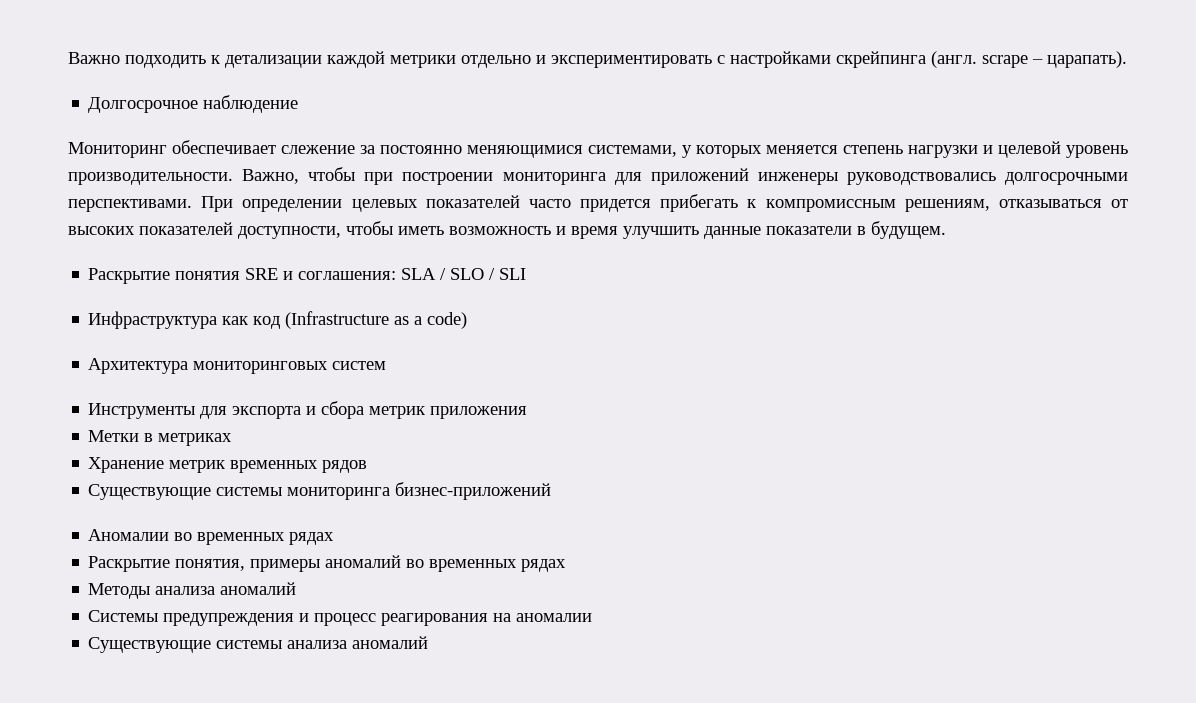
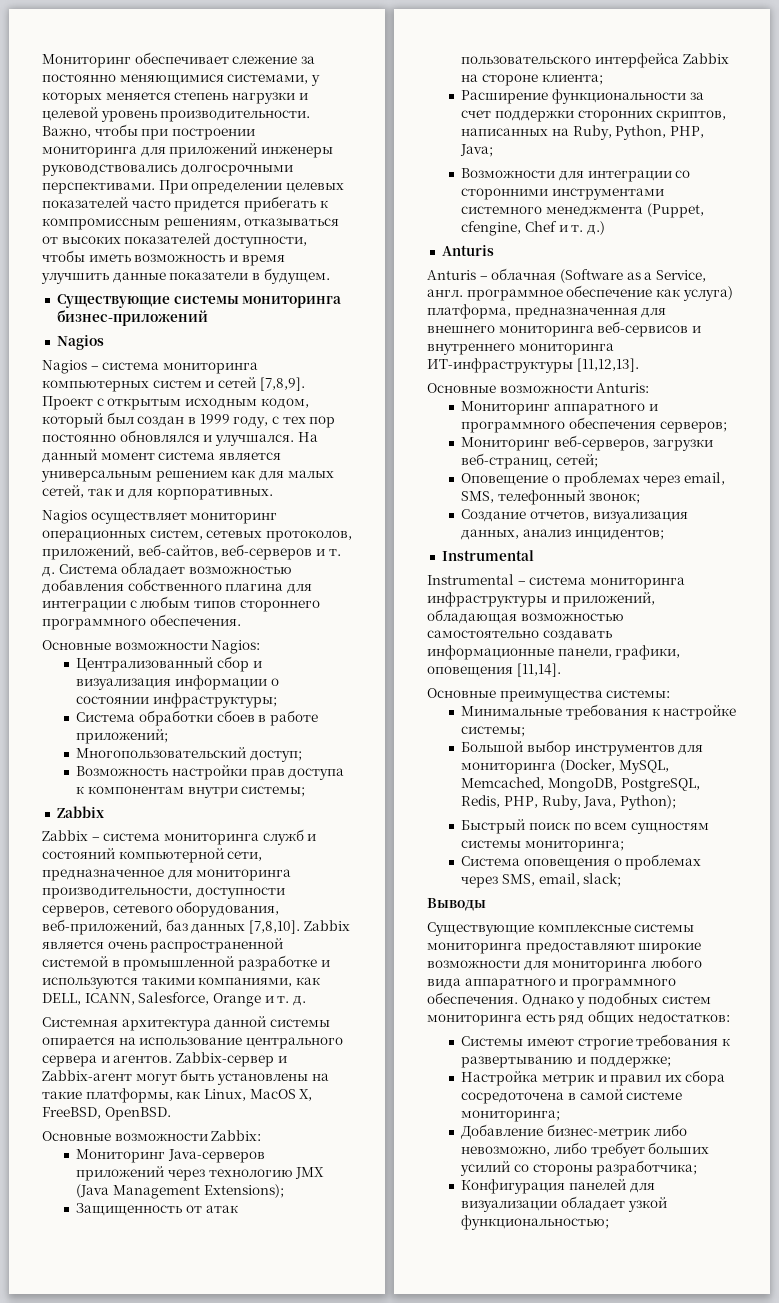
[68,51,1127,68] [88,95,299,113] Важно подходить к детализации каждой метрики отдельно и экспериментировать с настройками скрейпинга (англ. scrape – царапать). // Долгосрочное наблюдение // -> (42, 61) none
[88,268,527,284] [88,311,468,329] [88,358,387,374] [88,401,528,419] [88,430,233,446] [88,457,368,473] [88,482,552,500] [88,529,335,545] [88,555,567,572] [88,582,297,599] [88,610,593,626] [88,636,429,653] Раскрытие понятия SRE и соглашения: SLA / SLO / SLI // Инфраструктура как код (Infrastructure as a code) // Архитектура мониторинговых систем // Инструменты для экспорта и сбора метрик приложения // Метки в метриках // Хранение метрик временных рядов // Существующие системы мониторинга бизнес-приложений // Аномалии во временных рядах // Раскрытие понятия, примеры аномалий во временных рядах // Методы анализа аномалий // Системы предупреждения и процесс реагирования на аномалии // Существующие системы анализа аномалий -> [56,294,342,308] [56,310,208,326] [56,335,104,350] [42,360,258,374] [42,377,305,392] [42,396,309,410] [42,412,336,428] [42,430,318,446] [42,449,281,463] [41,470,334,482] [42,485,273,500] [42,510,278,524] [42,530,352,542] [42,544,341,560] [42,562,292,577] [42,579,312,594] [42,596,320,612] [42,614,241,630] [42,640,261,654] [76,656,262,672] [76,675,279,690] [76,693,277,708] [76,710,318,726] [76,729,169,744] [76,747,302,762] [76,765,345,780] [76,786,306,798] [56,806,104,818] [42,829,317,845] [42,848,263,863] [42,869,292,881] [42,887,285,899] [42,901,280,917] [42,919,350,935] [42,938,284,953] [42,955,330,971] [42,977,320,989] [42,992,306,1007] [42,1016,330,1031] [42,1037,343,1049] [42,1052,287,1067] [42,1069,329,1085] [42,1088,313,1103] [42,1107,171,1121] [42,1130,262,1141] [76,1149,265,1163] [76,1166,325,1181] [76,1184,284,1199] [76,1203,238,1216] [461,53,729,68] [461,74,603,86] [461,89,704,104] [461,110,727,122] [461,125,704,140] [460,144,494,157] [461,168,691,182] [461,188,664,200] [461,203,704,218] [461,221,605,236] [441,245,494,256] [427,268,706,283] [427,285,733,301] [427,304,667,319] [427,321,701,337] [427,343,614,355] [427,358,639,373] [427,383,650,393] [461,401,658,415] [461,417,727,433] [461,435,713,451] [461,453,598,469] [461,471,725,487] [461,490,640,505] [461,509,688,523] [461,529,664,540] [441,550,534,561] [427,574,685,589] [427,592,656,607] [427,609,624,624] [427,630,612,641] [427,645,681,660] [427,663,561,677] [427,688,671,702] [461,704,737,720] [461,726,526,737] [461,740,704,756] [461,759,669,774] [461,777,700,792] [461,795,676,810] [461,819,709,834] [461,840,624,852] [461,854,702,870] [461,873,622,888] [427,898,486,911] [427,922,695,936] [427,942,702,954] [427,956,702,972] [427,978,676,990] [427,992,711,1008] [427,1010,730,1026] [461,1034,730,1050] [461,1056,671,1068] [461,1070,726,1086] [461,1089,683,1104] [461,1110,561,1122] [461,1124,687,1140] [461,1142,710,1158] [460,1160,698,1176] [461,1179,655,1194] [461,1196,667,1212] [461,1215,610,1230] Существующие системы мониторинга бизнес-приложений // Nagios // Nagios – система мониторинга компьютерных систем и сетей [7,8,9]. Проект с открытым исходным кодом, который был создан в 1999 году, с тех пор постоянно обновлялся и улучшался. На данный момент система является универсальным решением как для малых сетей, так и для корпоративных. // Nagios осуществляет мониторинг операционных систем, сетевых протоколов, приложений, веб-сайтов, веб-серверов и т. д. Система обладает возможностью добавления собственного плагина для интеграции с любым типов стороннего программного обеспечения. // Основные возможности Nagios: // Централизованный сбор и визуализация информации о состоянии инфраструктуры; // Система обработки сбоев в работе приложений; // Многопользовательский доступ; // Возможность настройки прав доступа к компонентам внутри системы; // Zabbix // Zabbix – система мониторинга служб и состояний компьютерной сети, предназначенное для мониторинга производительности, доступности серверов, сетевого оборудования, веб-приложений, баз данных [7,8,10]. Zabbix является очень распространенной системой в промышленной разработке и используются такими компаниями, как DELL, ICANN, Salesforce, Orange и т. д. // Системная архитектура данной системы опирается на использование центрального сервера и агентов. Zabbix-сервер и Zabbix-агент могут быть установлены на такие платформы, как Linux, MacOS X, FreeBSD, OpenBSD. // Основные возможности Zabbix: // Мониторинг Java-серверов приложений через технологию JMX (Java Management Extensions); // Защищенность от атак пользовательского интерфейса Zabbix на стороне клиента; // Расширение функциональности за счет поддержки сторонних скриптов, написанных на Ruby, Python, PHP, Java; // Возможности для интеграции со сторонними инструментами системного менеджмента (Puppet, cfengine, Chef и т. д.) // Anturis // Anturis – облачная (Software as a Service, англ. программное обеспечение как услуга) платформа, предназначенная для внешнего мониторинга веб-сервисов и внутреннего мониторинга ИТ-инфраструктуры [11,12,13]. // Основные возможности Anturis: // Мониторинг аппаратного и программного обеспечения серверов; // Мониторинг веб-серверов, загрузки веб-страниц, сетей; // Оповещение о проблемах через email, SMS, телефонный звонок; // Создание отчетов, визуализация данных, анализ инцидентов; // Instrumental // Instrumental – система мониторинга инфраструктуры и приложений, обладающая возможностью самостоятельно создавать информационные панели, графики, оповещения [11,14]. // Основные преимущества системы: // Минимальные требования к настройке системы; // Большой выбор инструментов для мониторинга (Docker, MySQL, Memcached, MongoDB, PostgreSQL, Redis, PHP, Ruby, Java, Python); // Быстрый поиск по всем сущностям системы мониторинга; // Система оповещения о проблемах через SMS, email, slack; // Выводы // Существующие комплексные системы мониторинга предоставляют широкие возможности для мониторинга любого вида аппаратного и программного обеспечения. Однако у подобных систем мониторинга есть ряд общих недостатков: // Системы имеют строгие требования к развертыванию и поддержке; // Настройка метрик и правил их сбора сосредоточена в самой системе мониторинга; // Добавление бизнес-метрик либо невозможно, либо требует больших усилий со стороны разработчика; // Конфигурация панелей для визуализации обладает узкой функциональностью;

